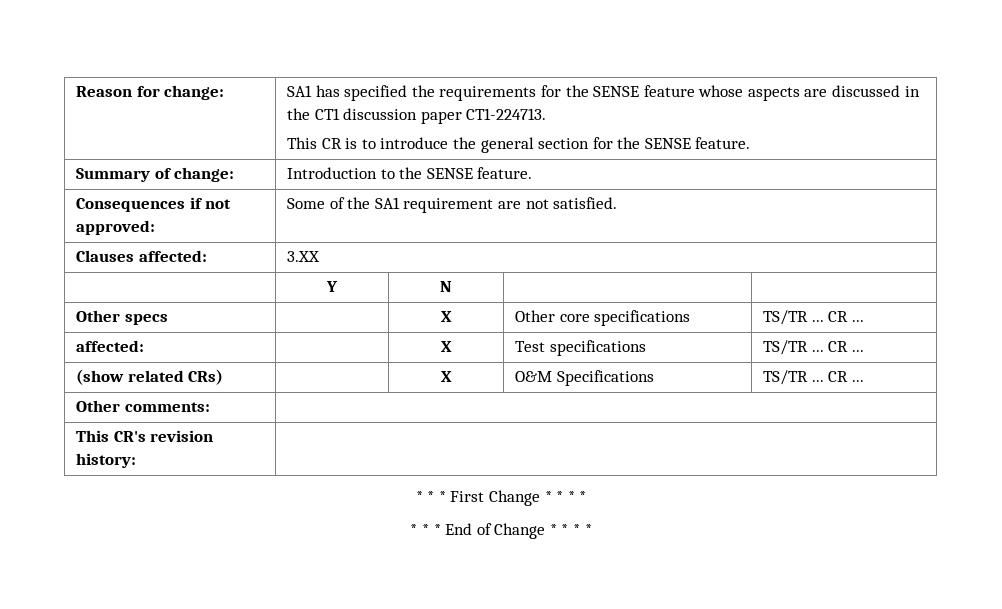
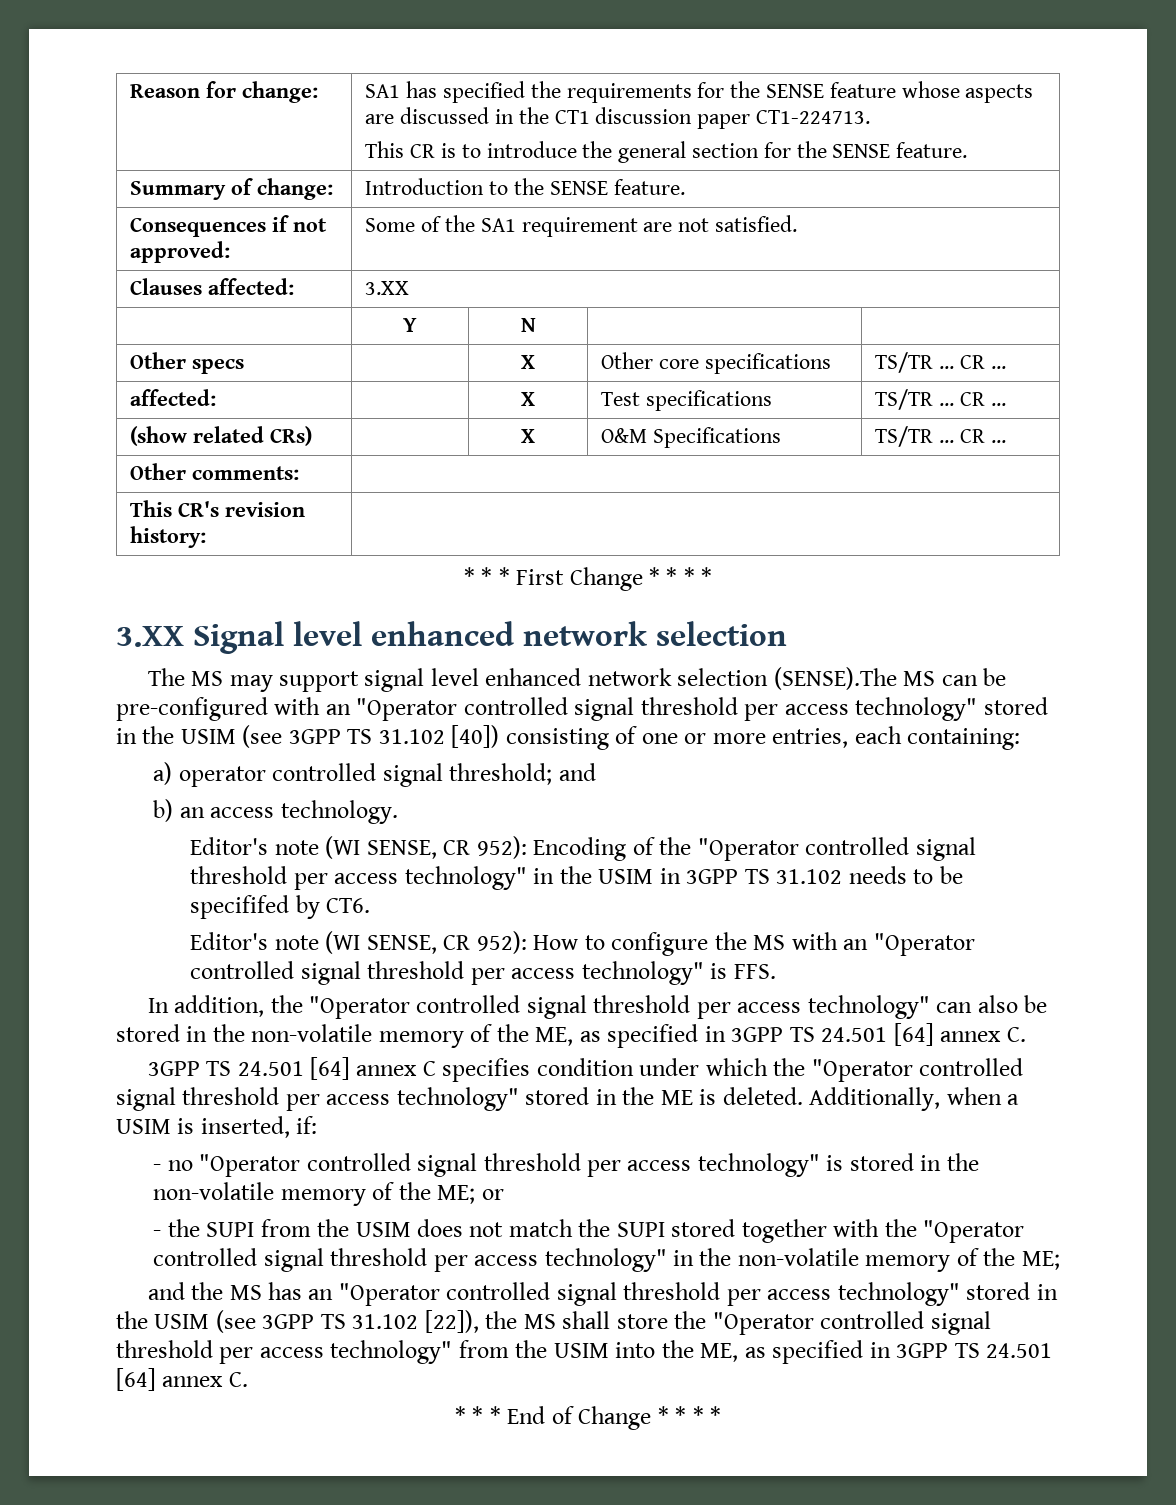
(587, 496) none -> [116,621,787,654] [147,667,1007,692] [116,697,1048,721] [116,725,1021,750] [153,762,596,787] [153,799,398,824] [190,836,976,861] [190,866,963,890] [190,895,371,919] [190,931,975,956] [190,961,776,985] [147,995,1048,1019] [116,1023,1026,1048] [147,1057,1024,1082] [116,1087,1020,1111] [116,1116,318,1138] [153,1153,979,1177] [153,1182,504,1206] [153,1219,1025,1243] [153,1248,1060,1272] [147,1282,1058,1306] [116,1310,991,1335] [116,1340,1053,1364] [116,1368,248,1391] // 3.XX Signal level enhanced network selection // The MS may support signal level enhanced network selection (SENSE).The MS can be pre-configured with an "Operator controlled signal threshold per access technology" stored in the USIM (see 3GPP TS 31.102 [40]) consisting of one or more entries, each containing: // a) operator controlled signal threshold; and // b) an access technology. // Editor's note (WI SENSE, CR 952): Encoding of the "Operator controlled signal threshold per access technology" in the USIM in 3GPP TS 31.102 needs to be specififed by CT6. // Editor's note (WI SENSE, CR 952): How to configure the MS with an "Operator controlled signal threshold per access technology" is FFS. // In addition, the "Operator controlled signal threshold per access technology" can also be stored in the non-volatile memory of the ME, as specified in 3GPP TS 24.501 [64] annex C. // 3GPP TS 24.501 [64] annex C specifies condition under which the "Operator controlled signal threshold per access technology" stored in the ME is deleted. Additionally, when a USIM is inserted, if: // - no "Operator controlled signal threshold per access technology" is stored in the non-volatile memory of the ME; or // - the SUPI from the USIM does not match the SUPI stored together with the "Operator controlled signal threshold per access technology" in the non-volatile memory of the ME; // and the MS has an "Operator controlled signal threshold per access technology" stored in the USIM (see 3GPP TS 31.102 [22]), the MS shall store the "Operator controlled signal threshold per access technology" from the USIM into the ME, as specified in 3GPP TS 24.501 [64] annex C.

